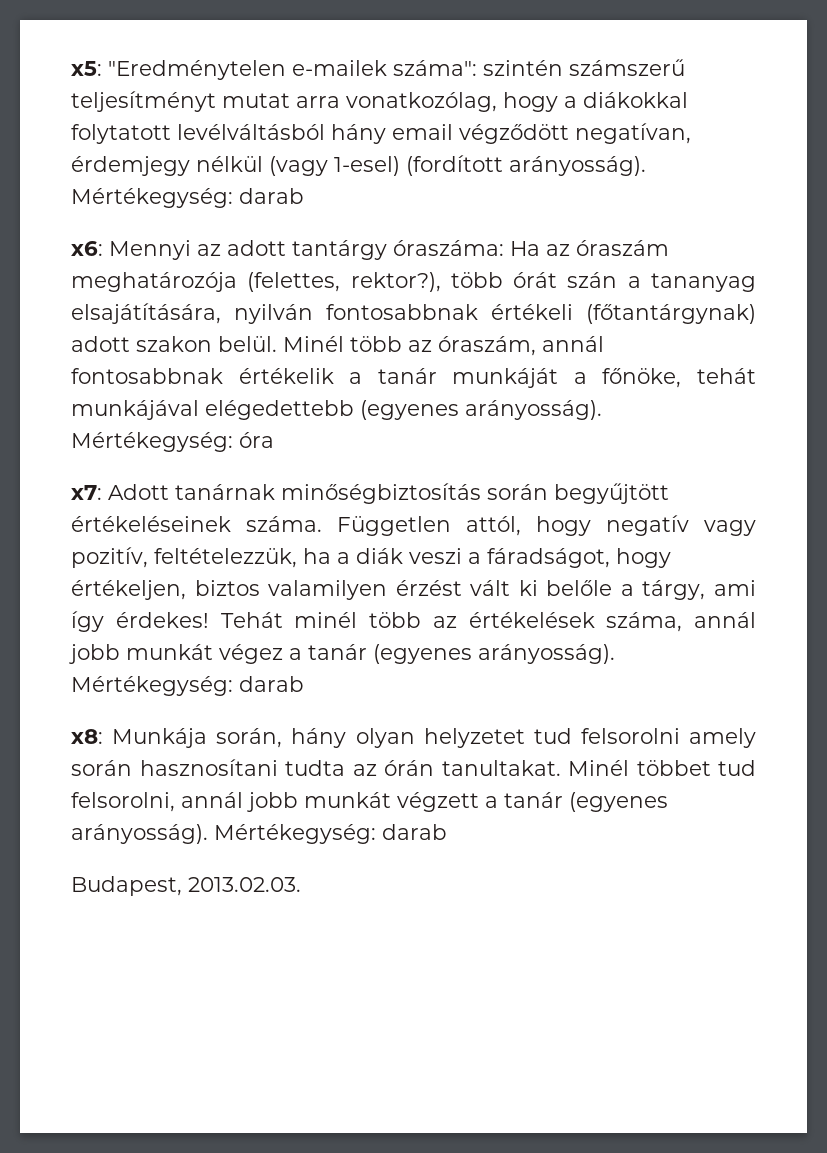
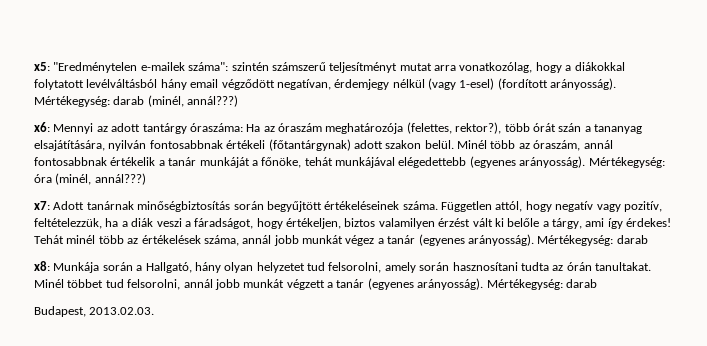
(304, 196) none -> [147,95,239,107] (minél, annál???)
(274, 440) none -> [55,173,146,185] (minél, annál???)
[216,728,283,748] során, -> [102,262,192,273] során a Hallgató,
[580,728,680,744] felsorolni -> [328,262,382,273] felsorolni,

